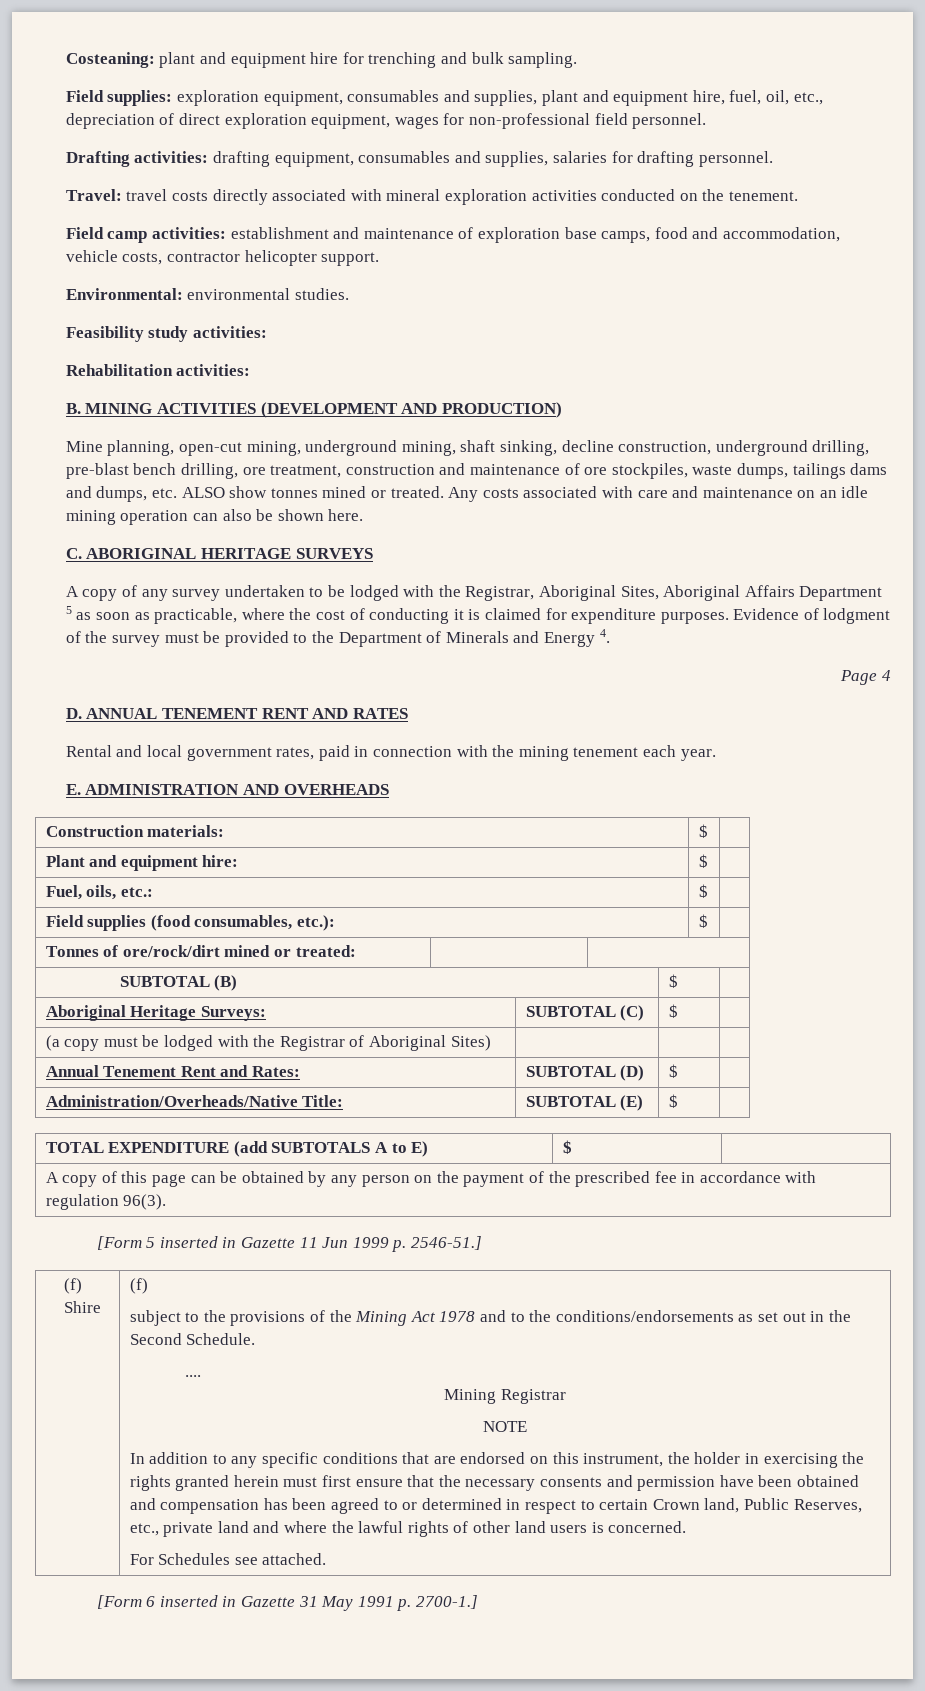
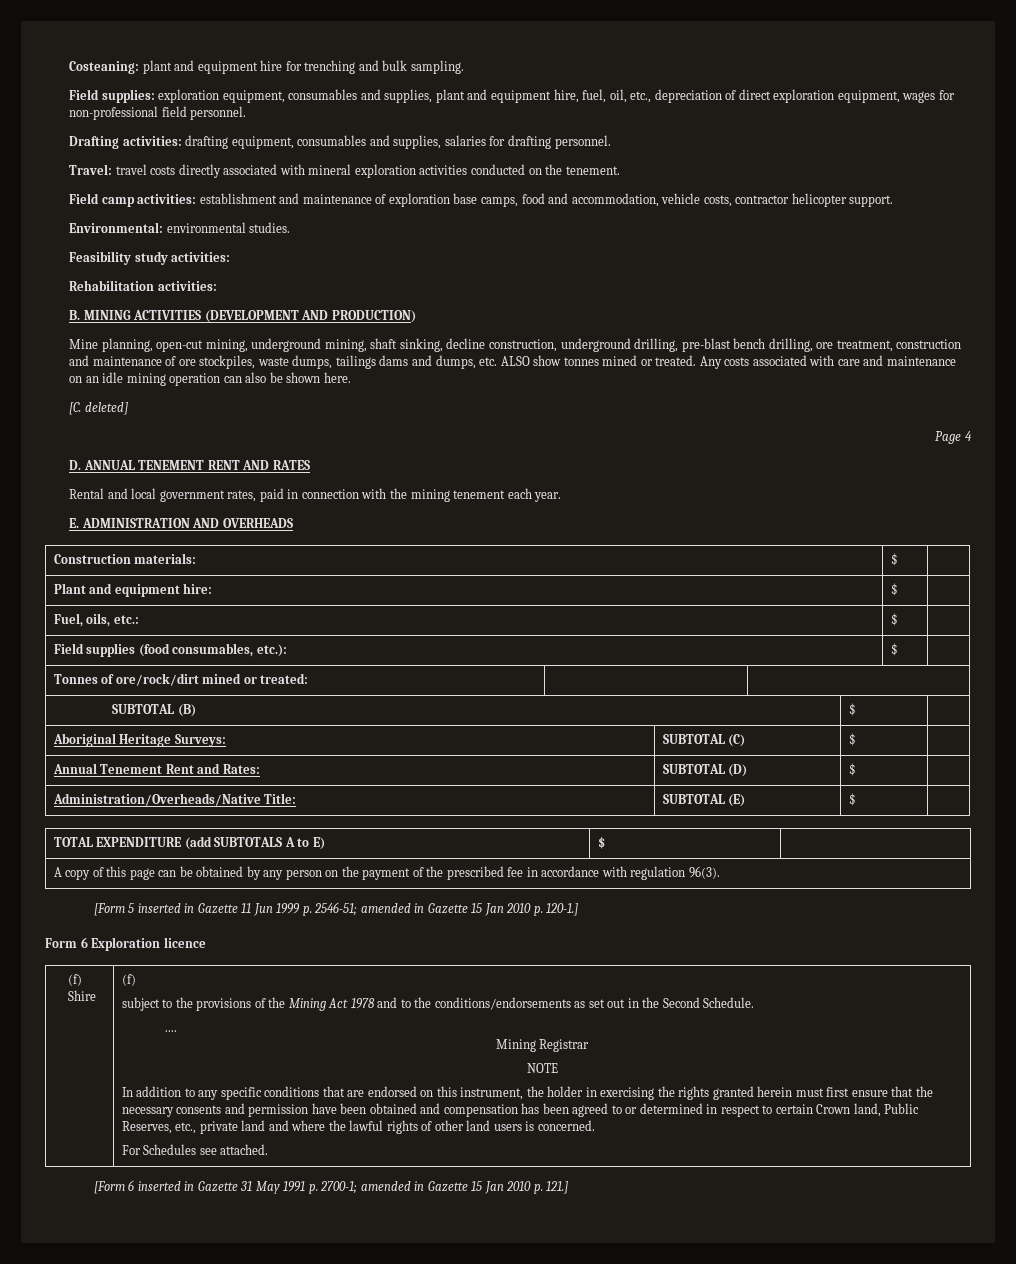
[65,548,373,559] [65,585,883,601] [65,606,891,624] [65,629,610,647] C. ABORIGINAL HERITAGE SURVEYS // A copy of any survey undertaken to be lodged with the Registrar, Aboriginal Sites, Aboriginal Affairs Department 5 as soon as practicable, where the cost of conducting it is claimed for expenditure purposes. Evidence of lodgment of the survey must be provided to the Department of Minerals and Energy 4. -> [69,402,128,415] [C. deleted]
[45,1035,491,1051] // (a copy must be lodged with the Registrar of Aboriginal Sites) | | | -> (856, 739) none
[411,1236,483,1250] 2546-51.] -> [314,902,579,916] [45,937,206,951] 2546-51; amended in Gazette 15 Jan 2010 p. 120-1.] // Form 6 Exploration licence
[416,1595,479,1609] 2700-1.] -> [320,1181,569,1194] 2700-1; amended in Gazette 15 Jan 2010 p. 121.]

